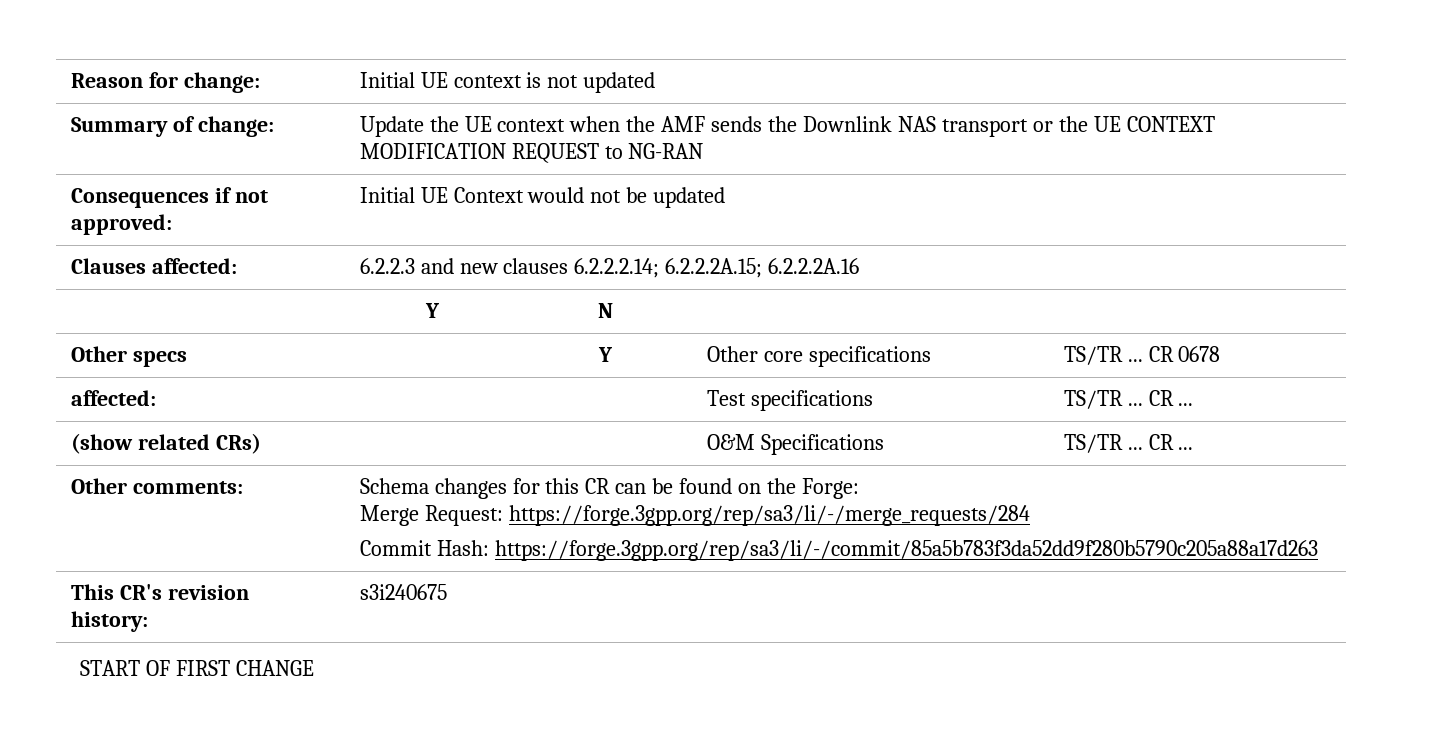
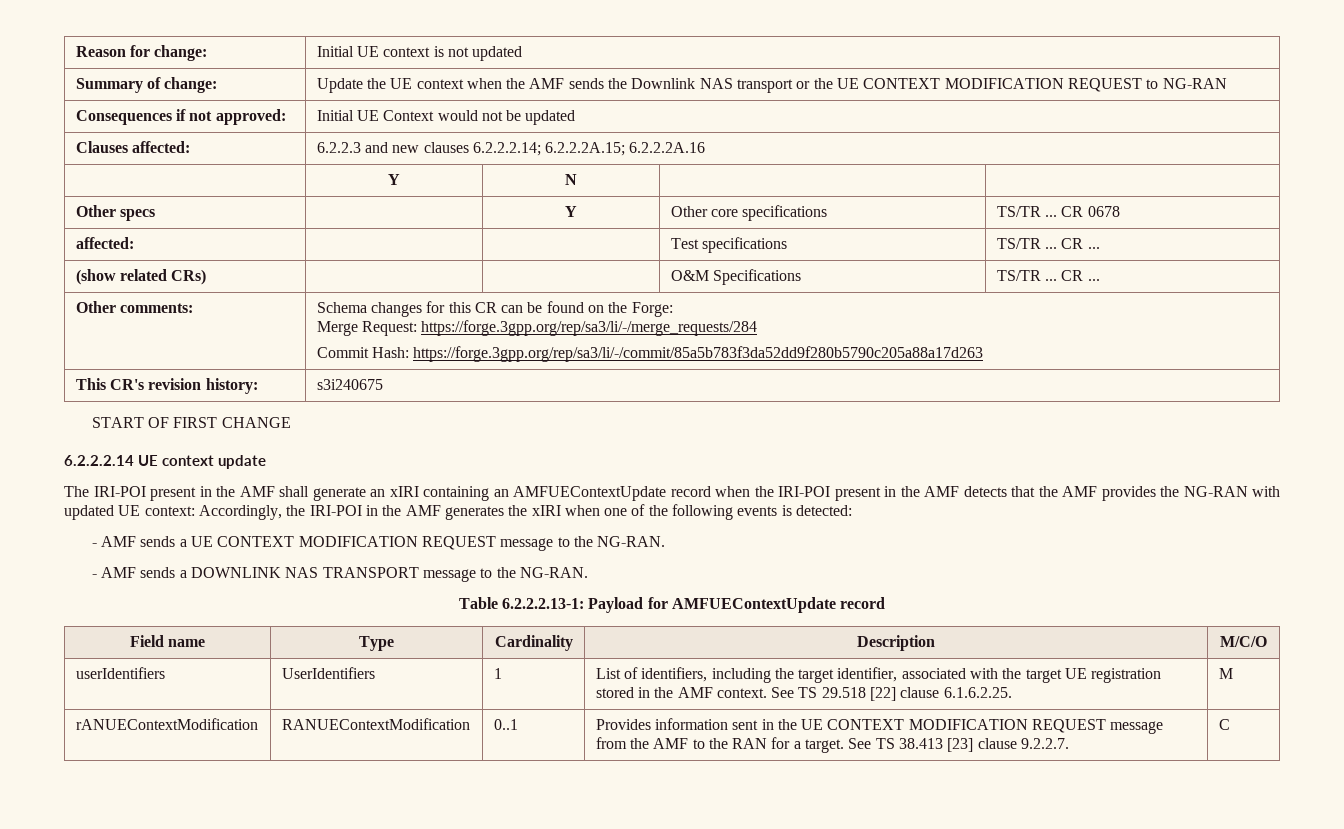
(315, 668) none -> [64,455,266,469] [64,486,1280,501] [64,504,853,520] [91,536,666,551] [91,567,589,582] [458,597,886,613] [129,635,206,647] [359,636,394,651] [494,635,573,651] [857,635,935,651] [1220,636,1267,647] [75,667,165,679] [281,667,375,679] [493,668,502,679] [595,667,1162,683] [595,687,1012,701] [1218,668,1233,679] [75,718,258,730] [281,718,470,730] [493,719,518,730] [595,718,1164,734] [595,737,1070,753] [1218,719,1230,730] // 6.2.2.2.14 UE context update // The IRI-POI present in the AMF shall generate an xIRI containing an AMFUEContextUpdate record when the IRI-POI present in the AMF detects that the AMF provides the NG-RAN with updated UE context: Accordingly, the IRI-POI in the AMF generates the xIRI when one of the following events is detected: // - AMF sends a UE CONTEXT MODIFICATION REQUEST message to the NG-RAN. // - AMF sends a DOWNLINK NAS TRANSPORT message to the NG-RAN. // Table 6.2.2.2.13-1: Payload for AMFUEContextUpdate record // Field name | Type | Cardinality | Description | M/C/O // userIdentifiers | UserIdentifiers | 1 | List of identifiers, including the target identifier, associated with the target UE registration stored in the AMF context. See TS 29.518 [22] clause 6.1.6.2.25. | M // rANUEContextModification | RANUEContextModification | 0..1 | Provides information sent in the UE CONTEXT MODIFICATION REQUEST message from the AMF to the RAN for a target. See TS 38.413 [23] clause 9.2.2.7. | C

